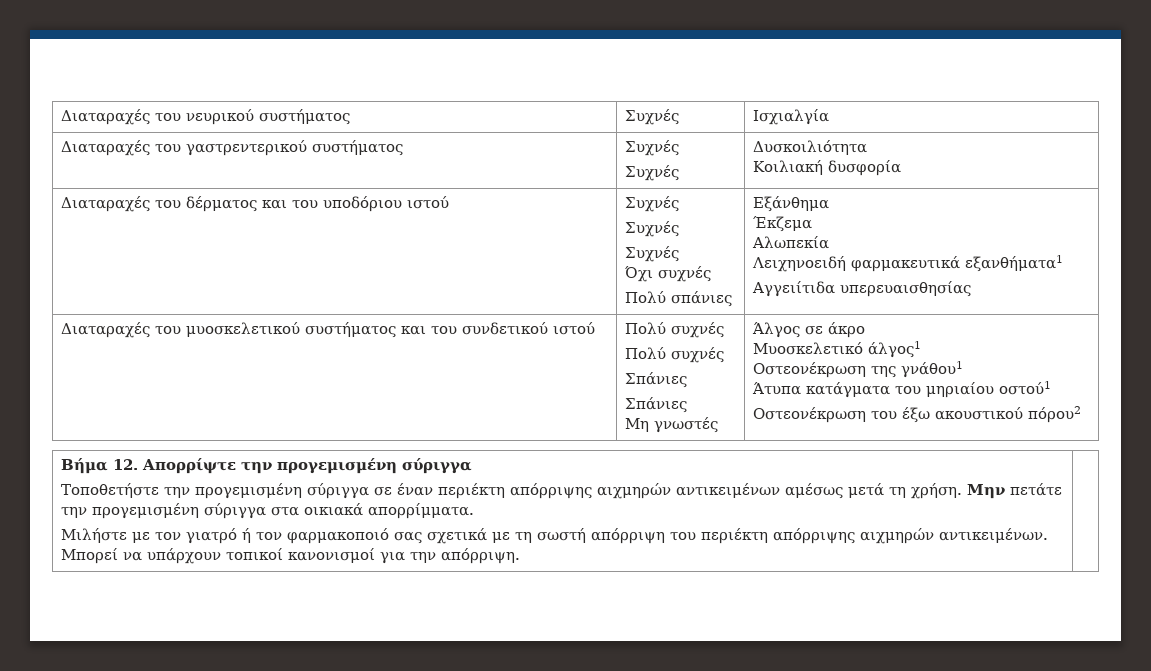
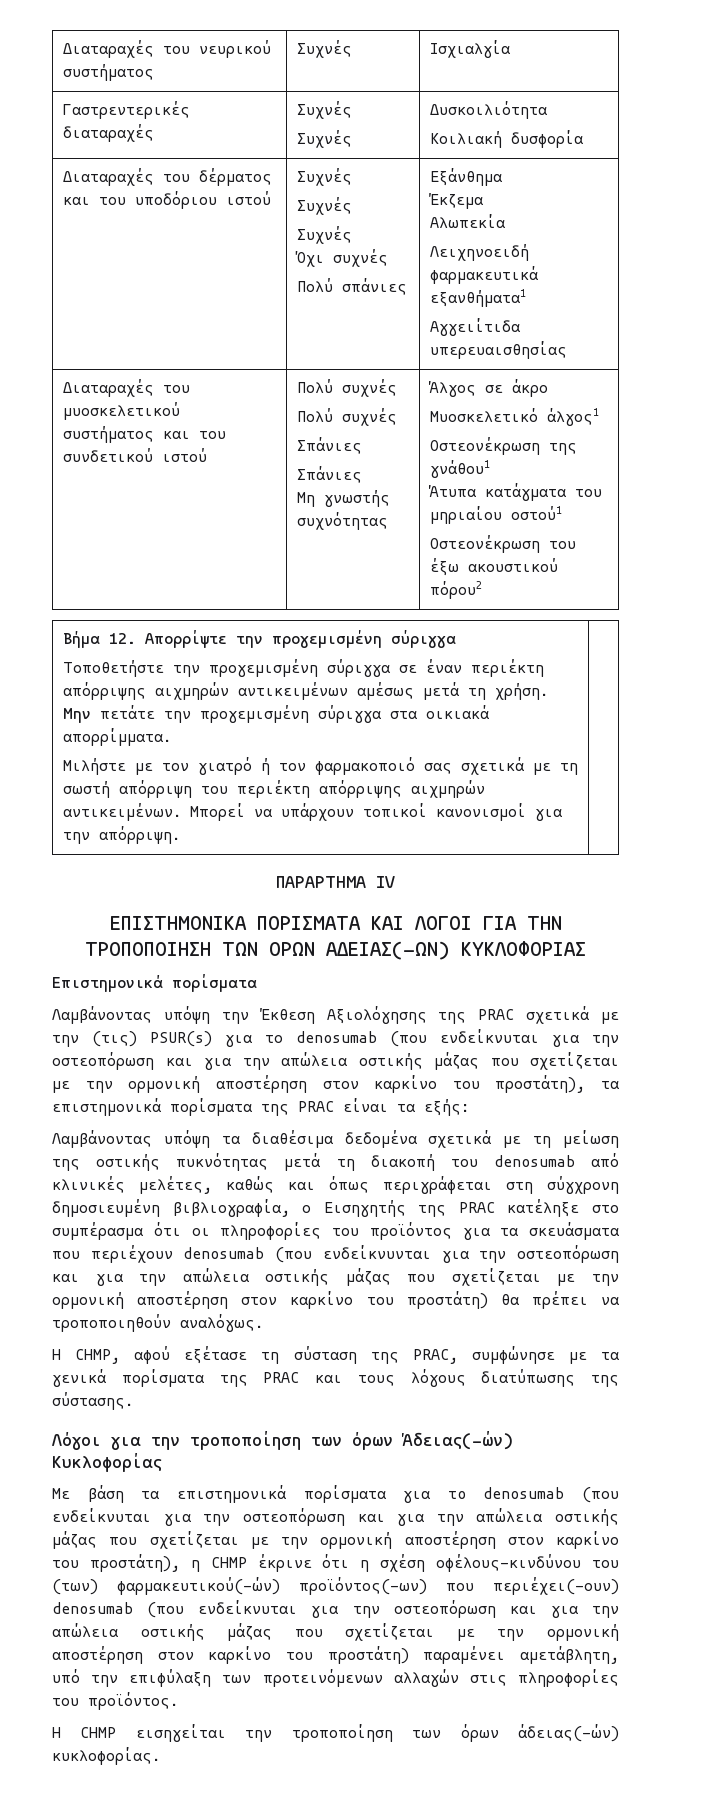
[60,140,403,156] Διαταραχές του γαστρεντερικού συστήματος -> [62,101,190,119] [62,124,154,143] Γαστρεντερικές διαταραχές
[653,417,718,433] γνωστές -> [323,490,390,507] [296,512,388,531] γνωστής συχνότητας
(520, 556) none -> [276,876,395,888] [109,916,562,930] [85,941,586,960] [52,974,257,992] [52,1006,619,1025] [52,1029,619,1047] [52,1052,619,1071] [52,1075,620,1093] [52,1098,469,1116] [52,1130,619,1149] [52,1153,619,1171] [52,1176,619,1195] [52,1199,619,1217] [52,1222,620,1240] [52,1245,619,1264] [52,1268,619,1287] [52,1291,620,1309] [52,1314,263,1332] [52,1346,621,1364] [52,1369,619,1387] [52,1392,133,1410] [52,1431,513,1450] [52,1453,162,1472] [52,1485,619,1503] [52,1508,619,1526] [52,1531,619,1550] [52,1554,620,1573] [52,1577,619,1596] [52,1600,619,1618] [52,1623,619,1642] [52,1646,619,1664] [52,1669,619,1687] [52,1692,178,1710] [52,1724,619,1742] [52,1747,160,1765] // ΠΑΡΑΡΤΗΜΑ IV // ΕΠΙΣΤΗΜΟΝΙΚΑ ΠΟΡΙΣΜΑΤΑ ΚΑΙ ΛΟΓΟΙ ΓΙΑ ΤΗΝ ΤΡΟΠΟΠΟΙΗΣΗ ΤΩΝ ΟΡΩΝ ΑΔΕΙΑΣ(-ΩΝ) ΚΥΚΛΟΦΟΡΙΑΣ // Επιστημονικά πορίσματα // Λαμβάνοντας υπόψη την Έκθεση Αξιολόγησης της PRAC σχετικά με την (τις) PSUR(s) για το denosumab (που ενδείκνυται για την οστεοπόρωση και για την απώλεια οστικής μάζας που σχετίζεται με την ορμονική αποστέρηση στον καρκίνο του προστάτη), τα επιστημονικά πορίσματα της PRAC είναι τα εξής: // Λαμβάνοντας υπόψη τα διαθέσιμα δεδομένα σχετικά με τη μείωση της οστικής πυκνότητας μετά τη διακοπή του denosumab από κλινικές μελέτες, καθώς και όπως περιγράφεται στη σύγχρονη δημοσιευμένη βιβλιογραφία, ο Εισηγητής της PRAC κατέληξε στο συμπέρασμα ότι οι πληροφορίες του προϊόντος για τα σκευάσματα που περιέχουν denosumab (που ενδείκνυνται για την οστεοπόρωση και για την απώλεια οστικής μάζας που σχετίζεται με την ορμονική αποστέρηση στον καρκίνο του προστάτη) θα πρέπει να τροποποιηθούν αναλόγως. // Η CHMP, αφού εξέτασε τη σύσταση της PRAC, συμφώνησε με τα γενικά πορίσματα της PRAC και τους λόγους διατύπωσης της σύστασης. // Λόγοι για την τροποποίηση των όρων Άδειας(-ών) Κυκλοφορίας // Με βάση τα επιστημονικά πορίσματα για τo denosumab (που ενδείκνυται για την οστεοπόρωση και για την απώλεια οστικής μάζας που σχετίζεται με την ορμονική αποστέρηση στον καρκίνο του προστάτη), η CHMP έκρινε ότι η σχέση οφέλους-κινδύνου του (των) φαρμακευτικού(-ών) προϊόντος(-ων) που περιέχει(-ουν) denosumab (που ενδείκνυται για την οστεοπόρωση και για την απώλεια οστικής μάζας που σχετίζεται με την ορμονική αποστέρηση στον καρκίνο του προστάτη) παραμένει αμετάβλητη, υπό την επιφύλαξη των προτεινόμενων αλλαγών στις πληροφορίες του προϊόντος. // Η CHMP εισηγείται την τροποποίηση των όρων άδειας(-ών) κυκλοφορίας.

